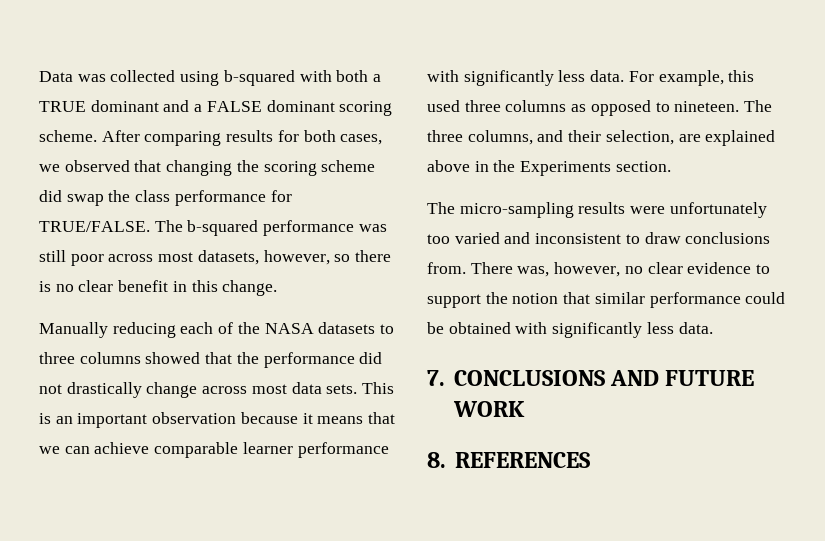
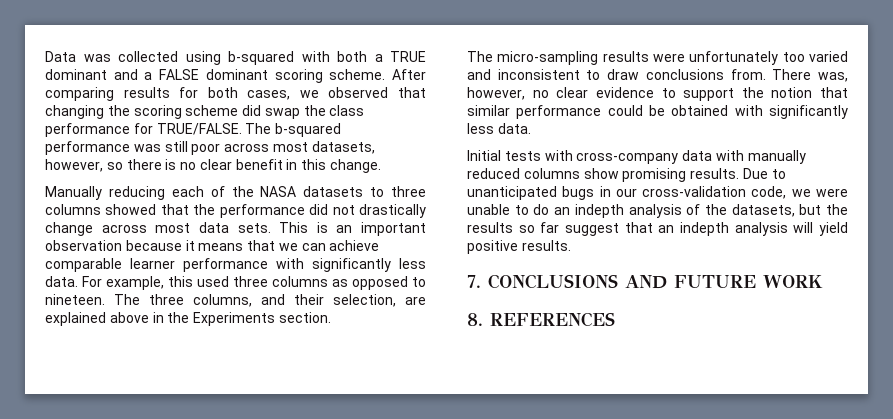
(713, 328) none -> [467,150,806,164] [467,168,786,182] [467,186,848,200] [467,204,848,218] [467,222,848,236] [467,240,571,254] // Initial tests with cross-company data with manually reduced columns show promising results. Due to unanticipated bugs in our cross-validation code, we were unable to do an indepth analysis of the datasets, but the results so far suggest that an indepth analysis will yield positive results.

